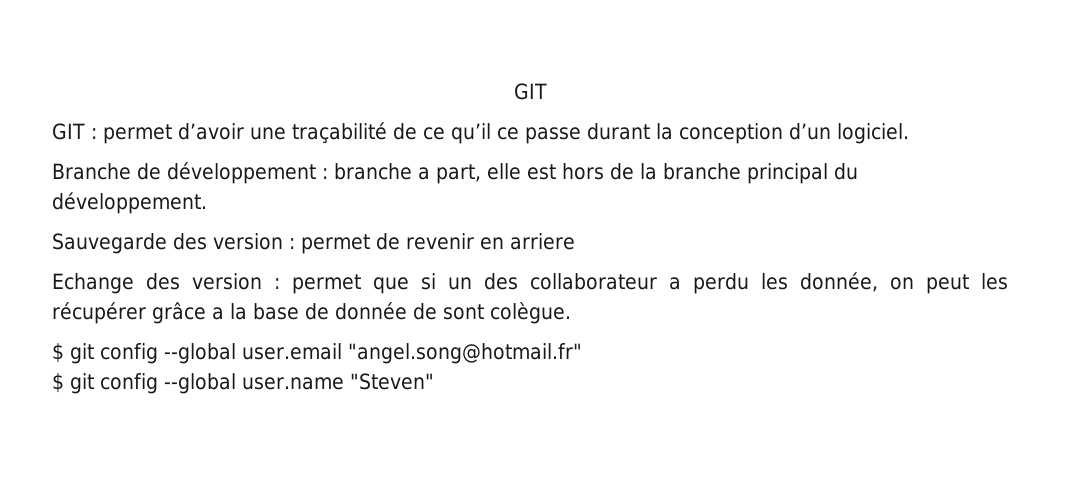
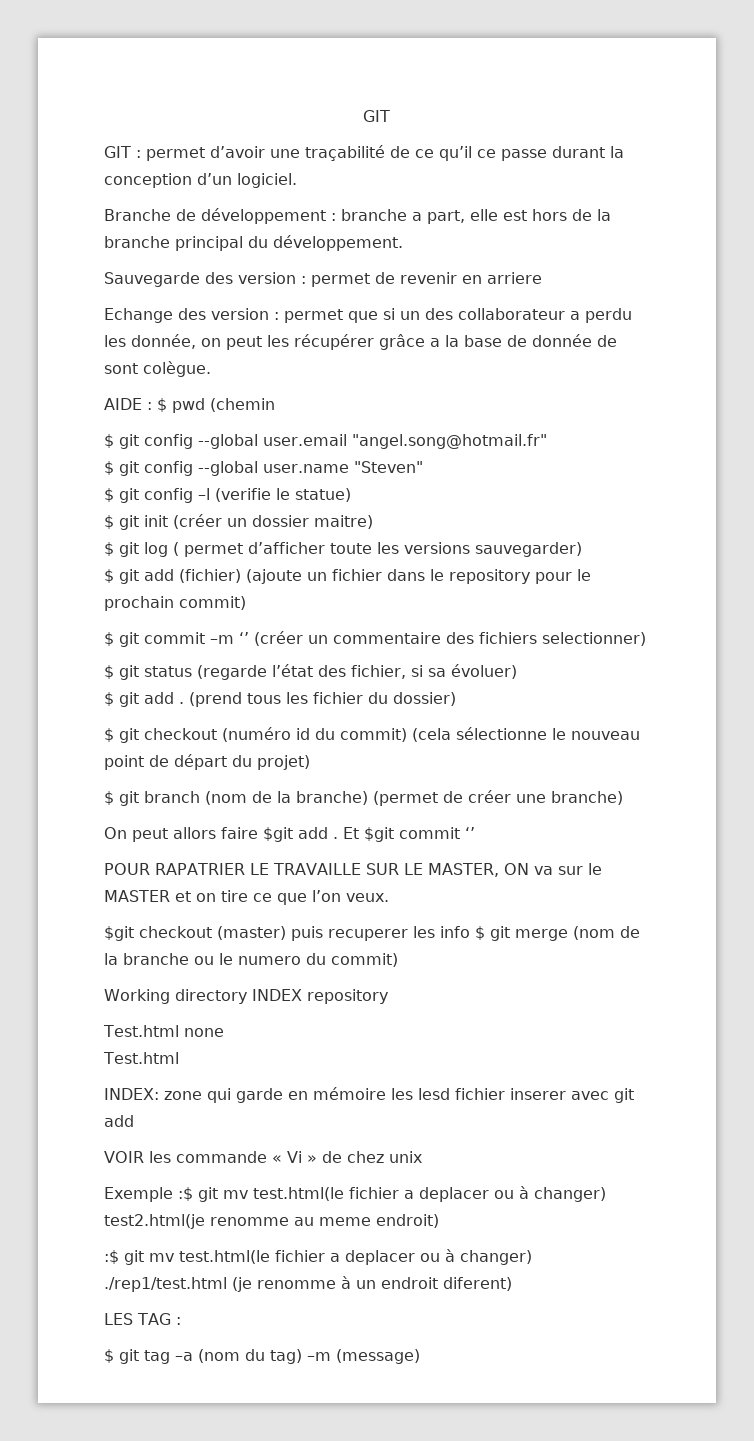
(571, 313) none -> [104,398,275,413] // AIDE : $ pwd (chemin
(434, 381) none -> [104,488,351,503] [104,514,373,530] [104,542,582,557] [104,569,591,584] [104,596,246,611] [104,631,646,647] [104,664,517,680] [104,692,456,707] [104,727,640,743] [104,754,310,770] [104,790,623,806] [104,827,475,842] [104,863,602,877] [104,890,389,905] [104,926,640,941] [104,953,398,967] [104,989,388,1004] [103,1025,224,1037] [103,1052,179,1064] [104,1087,634,1103] [104,1115,134,1127] [104,1151,422,1163] [104,1186,606,1202] [104,1214,439,1229] [104,1249,532,1265] [104,1276,512,1292] [104,1313,181,1325] [104,1349,420,1364] // $ git config –l (verifie le statue) // $ git init (créer un dossier maitre) // $ git log ( permet d’afficher toute les versions sauvegarder) // $ git add (fichier) (ajoute un fichier dans le repository pour le prochain commit) // $ git commit –m ‘’ (créer un commentaire des fichiers selectionner) // $ git status (regarde l’état des fichier, si sa évoluer) // $ git add . (prend tous les fichier du dossier) // $ git checkout (numéro id du commit) (cela sélectionne le nouveau point de départ du projet) // $ git branch (nom de la branche) (permet de créer une branche) // On peut allors faire $git add . Et $git commit ‘’ // POUR RAPATRIER LE TRAVAILLE SUR LE MASTER, ON va sur le MASTER et on tire ce que l’on veux. // $git checkout (master) puis recuperer les info $ git merge (nom de la branche ou le numero du commit) // Working directory INDEX repository // Test.html none // Test.html // INDEX: zone qui garde en mémoire les lesd fichier inserer avec git add // VOIR les commande « Vi » de chez unix // Exemple :$ git mv test.html(le fichier a deplacer ou à changer) test2.html(je renomme au meme endroit) // :$ git mv test.html(le fichier a deplacer ou à changer) ./rep1/test.html (je renomme à un endroit diferent) // LES TAG : // $ git tag –a (nom du tag) –m (message)

